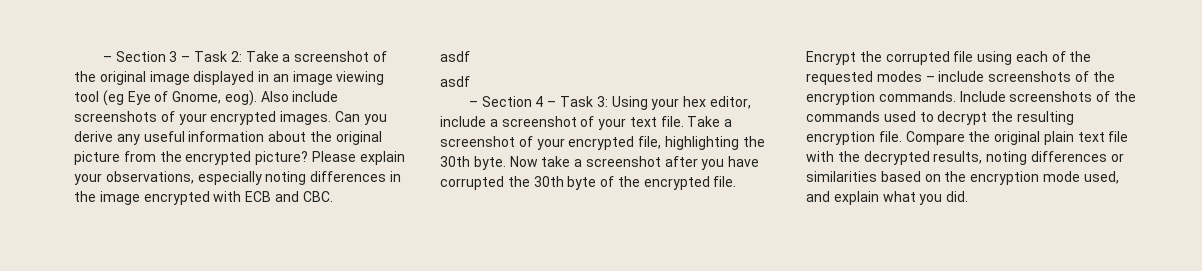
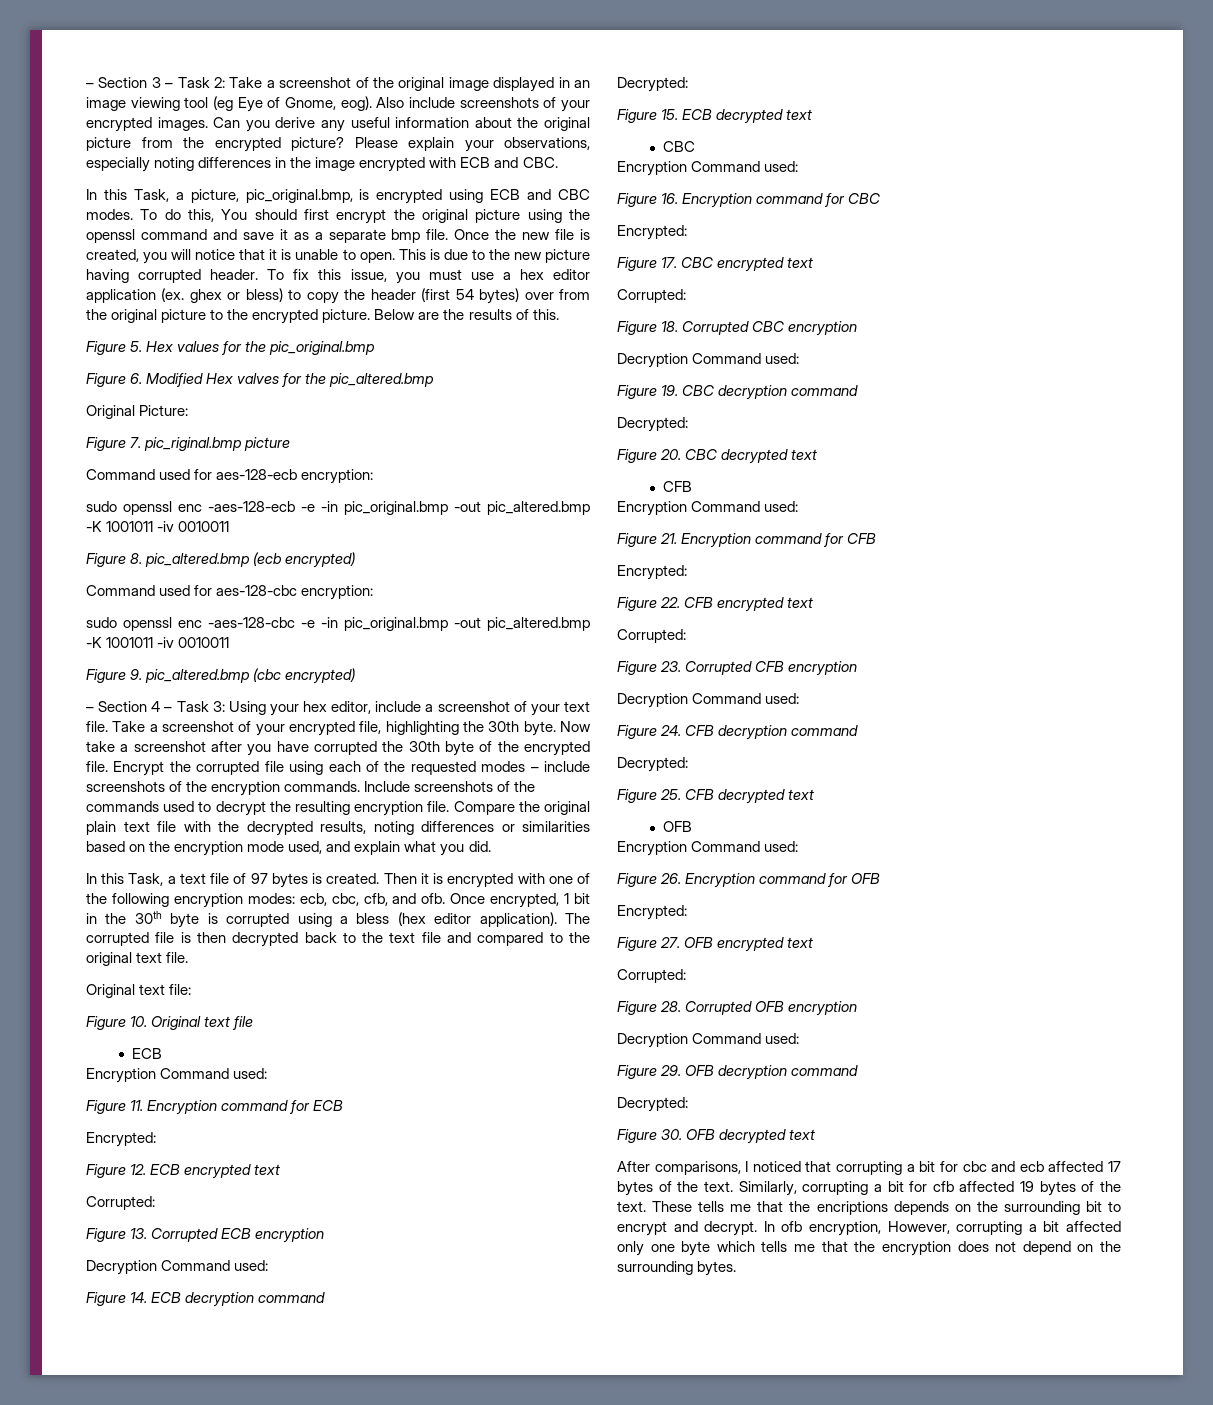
[440,51,470,62] [440,76,470,87] asdf // asdf -> [86,189,591,204] [86,209,590,224] [86,229,591,243] [86,249,590,264] [86,269,590,284] [86,288,590,304] [86,309,559,324] [86,341,376,355] [86,373,435,387] [86,405,189,419] [86,437,291,451] [86,469,374,484] [86,501,590,515] [86,521,230,532] [86,552,356,568] [86,585,374,600] [86,617,590,631] [86,637,230,648] [86,668,356,684] In this Task, a picture, pic_original.bmp, is encrypted using ECB and CBC modes. To do this, You should first encrypt the original picture using the openssl command and save it as a separate bmp file. Once the new file is created, you will notice that it is unable to open. This is due to the new picture having corrupted header. To fix this issue, you must use a hex editor application (ex. ghex or bless) to copy the header (first 54 bytes) over from the original picture to the encrypted picture. Below are the results of this. // Figure 5. Hex values for the pic_original.bmp // Figure 6. Modified Hex valves for the pic_altered.bmp // Original Picture: // Figure 7. pic_riginal.bmp picture // Command used for aes-128-ecb encryption: // sudo openssl enc -aes-128-ecb -e -in pic_original.bmp -out pic_altered.bmp -K 1001011 -iv 0010011 // Figure 8. pic_altered.bmp (ecb encrypted) // Command used for aes-128-cbc encryption: // sudo openssl enc -aes-128-cbc -e -in pic_original.bmp -out pic_altered.bmp -K 1001011 -iv 0010011 // Figure 9. pic_altered.bmp (cbc encrypted)
(969, 196) none -> [86,873,591,888] [86,893,591,908] [86,911,591,928] [86,932,591,947] [86,952,189,966] [86,984,192,998] [86,1016,254,1030] [132,1048,163,1059] [86,1068,268,1083] [86,1100,344,1115] [86,1132,156,1147] [86,1164,281,1179] [86,1196,155,1210] [86,1228,325,1243] [86,1260,269,1275] [86,1292,326,1307] [617,77,688,92] [617,109,813,124] [663,141,696,152] [617,161,799,176] [617,193,881,208] [617,225,687,240] [617,257,814,272] [617,289,686,303] [617,321,858,336] [617,353,800,368] [617,385,859,400] [617,417,688,432] [617,449,818,464] [663,481,693,492] [617,501,799,516] [617,533,877,548] [617,565,687,580] [617,597,814,612] [617,629,686,643] [617,661,858,676] [617,693,800,708] [617,725,859,740] [617,757,688,772] [617,789,815,804] [663,821,693,832] [617,841,799,856] [617,873,881,888] [617,905,687,920] [617,937,814,952] [617,969,686,983] [617,1001,858,1016] [617,1033,800,1048] [617,1065,859,1080] [617,1097,688,1112] [617,1129,816,1144] [617,1161,1122,1175] [617,1181,1122,1196] [617,1201,1121,1215] [617,1221,1121,1236] [617,1241,1122,1256] [617,1261,737,1276] // In this Task, a text file of 97 bytes is created. Then it is encrypted with one of the following encryption modes: ecb, cbc, cfb, and ofb. Once encrypted, 1 bit in the 30th byte is corrupted using a bless (hex editor application). The corrupted file is then decrypted back to the text file and compared to the original text file. // Original text file: // Figure 10. Original text file // ECB // Encryption Command used: // Figure 11. Encryption command for ECB // Encrypted: // Figure 12. ECB encrypted text // Corrupted: // Figure 13. Corrupted ECB encryption // Decryption Command used: // Figure 14. ECB decryption command // Decrypted: // Figure 15. ECB decrypted text // CBC // Encryption Command used: // Figure 16. Encryption command for CBC // Encrypted: // Figure 17. CBC encrypted text // Corrupted: // Figure 18. Corrupted CBC encryption // Decryption Command used: // Figure 19. CBC decryption command // Decrypted: // Figure 20. CBC decrypted text // CFB // Encryption Command used: // Figure 21. Encryption command for CFB // Encrypted: // Figure 22. CFB encrypted text // Corrupted: // Figure 23. Corrupted CFB encryption // Decryption Command used: // Figure 24. CFB decryption command // Decrypted: // Figure 25. CFB decrypted text // OFB // Encryption Command used: // Figure 26. Encryption command for OFB // Encrypted: // Figure 27. OFB encrypted text // Corrupted: // Figure 28. Corrupted OFB encryption // Decryption Command used: // Figure 29. OFB decryption command // Decrypted: // Figure 30. OFB decrypted text // After comparisons, I noticed that corrupting a bit for cbc and ecb affected 17 bytes of the text. Similarly, corrupting a bit for cfb affected 19 bytes of the text. These tells me that the encriptions depends on the surrounding bit to encrypt and decrypt. In ofb encryption, However, corrupting a bit affected only one byte which tells me that the encryption does not depend on the surrounding bytes.

